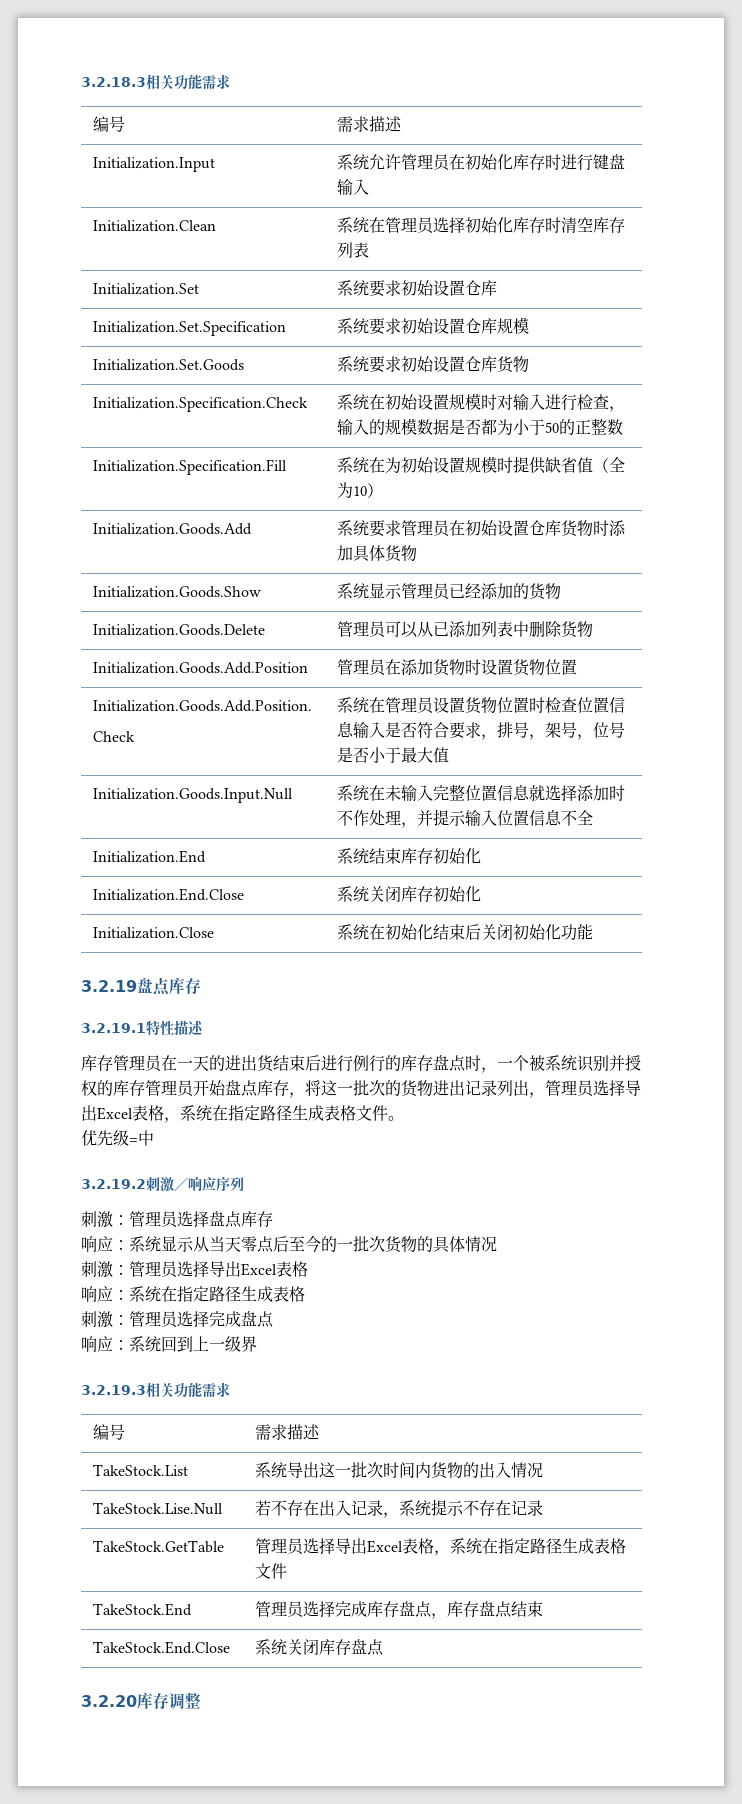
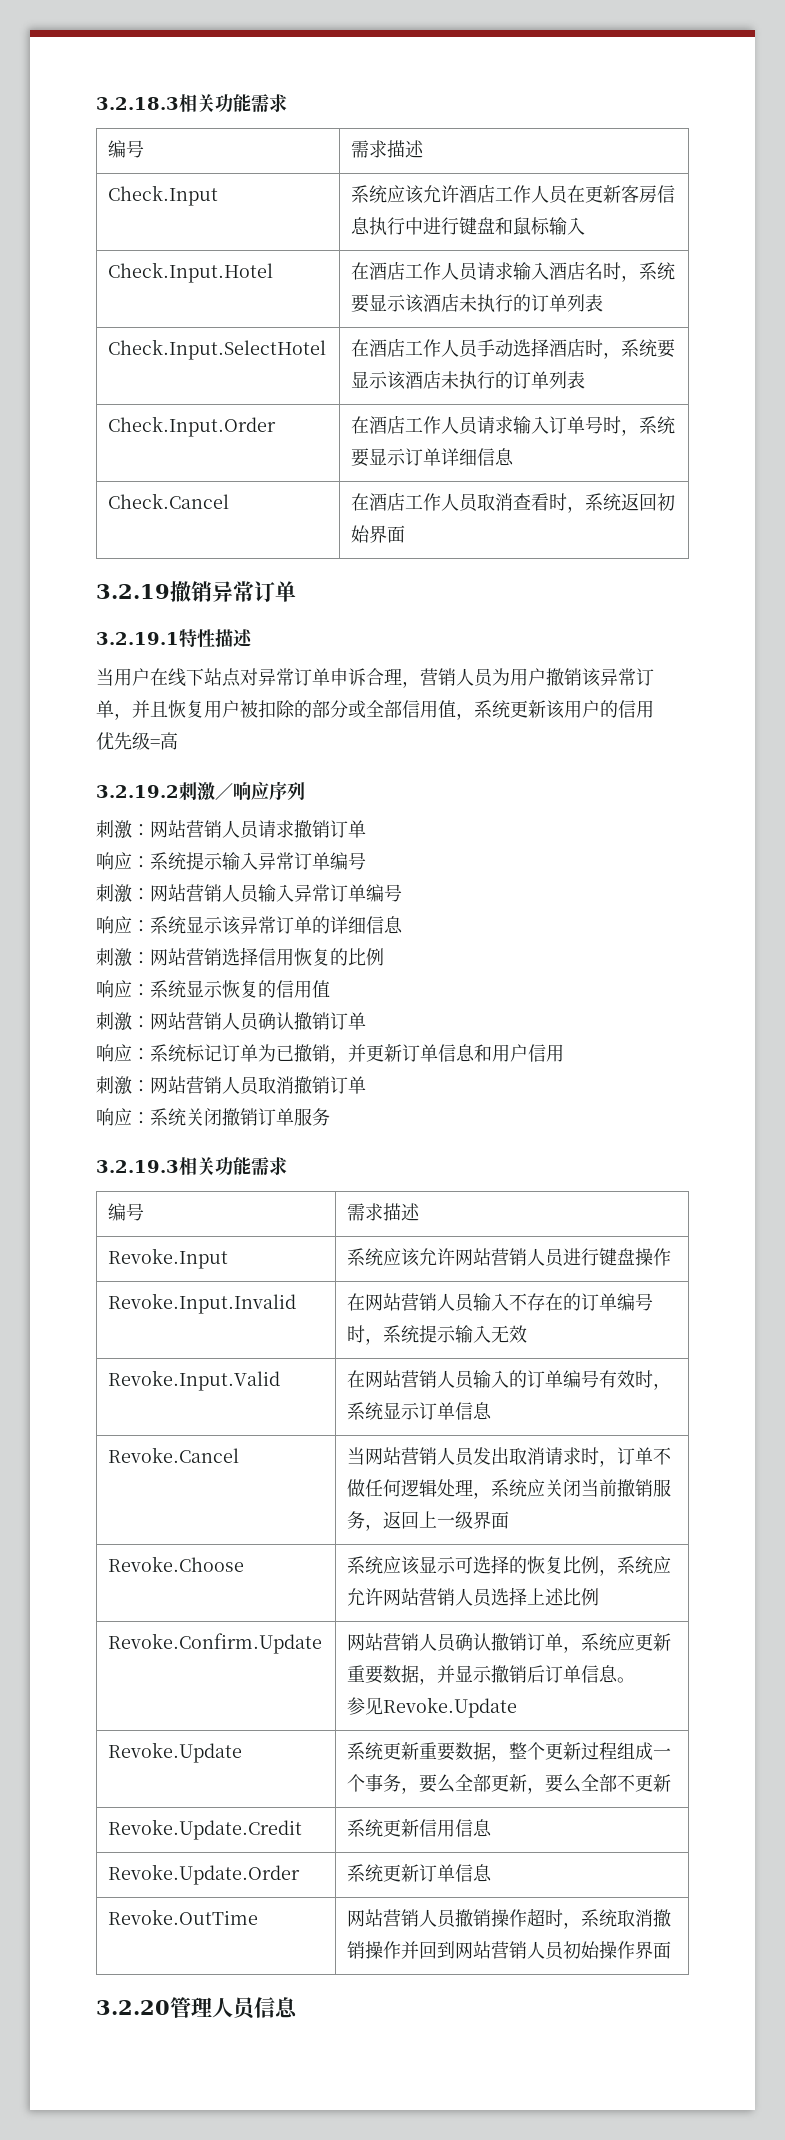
[93,157,216,172] [337,154,626,171] Initialization.Input | 系统允许管理员在初始化库存时进行键盘 -> [108,185,219,206] [351,184,676,204] [351,217,551,235] Check.Input | 系统应该允许酒店工作人员在更新客房信息执行中进行键盘和鼠标
[93,220,217,232] [337,217,626,234] [337,242,370,258] [93,283,200,295] [337,280,498,297] [93,321,287,336] [337,317,530,335] [93,359,245,371] [337,356,530,373] [93,397,309,412] [337,393,626,412] [337,418,624,435] [93,459,288,475] [337,456,626,474] [337,482,384,498] [93,523,253,535] [337,520,627,537] [337,545,418,562] [93,586,262,598] [337,583,562,600] [93,624,266,636] [337,621,594,638] [93,662,309,674] [337,659,578,676] [93,700,313,712] [93,731,136,742] [337,697,626,714] [337,722,626,740] [337,747,450,763] [93,788,294,803] [337,784,626,801] [337,809,594,828] [93,850,207,863] [337,848,482,864] [93,888,245,901] [337,886,482,902] [93,927,215,939] [337,924,594,941] [81,977,201,995] [81,1020,203,1035] [81,1055,641,1073] [81,1080,641,1098] [81,1105,404,1123] Initialization.Clean | 系统在管理员选择初始化库存时清空库存列表 // Initialization.Set | 系统要求初始设置仓库 // Initialization.Set.Specification | 系统要求初始设置仓库规模 // Initialization.Set.Goods | 系统要求初始设置仓库货物 // Initialization.Specification.Check | 系统在初始设置规模时对输入进行检查，输入的规模数据是否都为小于50的正整数 // Initialization.Specification.Fill | 系统在为初始设置规模时提供缺省值（全为10） // Initialization.Goods.Add | 系统要求管理员在初始设置仓库货物时添加具体货物 // Initialization.Goods.Show | 系统显示管理员已经添加的货物 // Initialization.Goods.Delete | 管理员可以从已添加列表中删除货物 // Initialization.Goods.Add.Position | 管理员在添加货物时设置货物位置 // Initialization.Goods.Add.Position. // Check | 系统在管理员设置货物位置时检查位置信息输入是否符合要求，排号，架号，位号是否小于最大值 // Initialization.Goods.Input.Null | 系统在未输入完整位置信息就选择添加时不作处理，并提示输入位置信息不全 // Initialization.End | 系统结束库存初始化 // Initialization.End.Close | 系统关闭库存初始化 // Initialization.Close | 系统在初始化结束后关闭初始化功能 // 3.2.19盘点库存 // 3.2.19.1特性描述 // 库存管理员在一天的进出货结束后进行例行的库存盘点时，一个被系统识别并授权的库存管理员开始盘点库存，将这一批次的货物进出记录列出，管理员选择导出Excel表格，系统在指定路径生成表格文件。 -> [108,262,274,283] [351,261,676,282] [351,293,604,313] [108,339,327,360] [351,338,676,359] [351,370,586,390] [108,416,277,437] [351,415,676,436] [351,448,515,467] [108,493,230,509] [351,492,676,513] [351,525,406,543] [96,581,296,602] [96,629,253,648] [96,668,654,688] [96,700,654,720] Check.Input.Hotel | 在酒店工作人员请求输入酒店名时，系统要显示该酒店未执行的订单列表 // Check.Input.SelectHotel | 在酒店工作人员手动选择酒店时，系统要显示该酒店未执行的订单列表 // Check.Input.Order | 在酒店工作人员请求输入订单号时，系统要显示订单详细信息 // Check.Cancel | 在酒店工作人员取消查看时，系统返回初始界面 // 3.2.19撤销异常订单 // 3.2.19.1特性描述 // 当用户在线下站点对异常订单申诉合理，营销人员为用户撤销该异常订单，并且恢复用户被扣除的部分或全部信用值，系统更新该用户的信用
[138,1130,154,1146] 中 -> [160,732,178,750] 高
[129,1211,273,1228] [81,1235,497,1253] [81,1261,308,1278] [81,1286,305,1302] [81,1311,274,1328] [81,1336,257,1352] 管理员选择盘点库存 // 响应：系统显示从当天零点后至今的一批次货物的具体情况 // 刺激：管理员选择导出Excel表格 // 响应：系统在指定路径生成表格 // 刺激：管理员选择完成盘点 // 响应：系统回到上一级界 -> [150,820,366,839] [96,852,366,870] [96,884,402,903] [96,916,403,935] [96,947,384,967] [96,980,330,998] [96,1012,366,1031] [96,1044,564,1064] [96,1076,366,1095] [96,1108,330,1126] 网站营销人员请求撤销订单 // 响应：系统提示输入异常订单编号 // 刺激：网站营销人员输入异常订单编号 // 响应：系统显示该异常订单的详细信息 // 刺激：网站营销选择信用恢复的比例 // 响应：系统显示恢复的信用值 // 刺激：网站营销人员确认撤销订单 // 响应：系统标记订单为已撤销，并更新订单信息和用户信用 // 刺激：网站营销人员取消撤销订单 // 响应：系统关闭撤销订单服务
[93,1464,189,1476] [255,1462,544,1479] [93,1502,224,1515] [255,1499,544,1518] [93,1540,225,1553] [255,1538,627,1556] [255,1563,288,1579] [93,1603,193,1616] [255,1601,544,1619] [93,1641,231,1654] [255,1639,385,1656] [81,1692,201,1709] TakeStock.List | 系统导出这一批次时间内货物的出入情况 // TakeStock.Lise.Null | 若不存在出入记录，系统提示不存在记录 // TakeStock.GetTable | 管理员选择导出Excel表格，系统在指定路径生成表格文件 // TakeStock.End | 管理员选择完成库存盘点，库存盘点结束 // TakeStock.End.Close | 系统关闭库存盘点 // 3.2.20库存调整 -> [108,1248,229,1269] [347,1248,672,1267] [108,1293,297,1314] [347,1293,654,1312] [347,1325,528,1345] [108,1370,281,1391] [347,1370,672,1390] [347,1402,493,1420] [108,1447,240,1463] [347,1447,672,1467] [347,1479,672,1499] [347,1511,510,1531] [108,1556,245,1572] [347,1555,672,1576] [347,1587,600,1607] [108,1633,323,1654] [347,1633,672,1653] [347,1665,636,1685] [347,1697,518,1718] [108,1742,243,1763] [347,1742,672,1762] [347,1774,672,1794] [108,1819,303,1840] [347,1819,493,1837] [108,1864,301,1885] [347,1864,493,1882] [108,1909,259,1925] [347,1908,672,1929] [347,1941,672,1960] [96,1997,298,2020] Revoke.Input | 系统应该允许网站营销人员进行键盘操作 // Revoke.Input.Invalid | 在网站营销人员输入不存在的订单编号时，系统提示输入无效 // Revoke.Input.Valid | 在网站营销人员输入的订单编号有效时，系统显示订单信息 // Revoke.Cancel | 当网站营销人员发出取消请求时，订单不做任何逻辑处理，系统应关闭当前撤销服务，返回上一级界面 // Revoke.Choose | 系统应该显示可选择的恢复比例，系统应允许网站营销人员选择上述比例 // Revoke.Confirm.Update | 网站营销人员确认撤销订单，系统应更新重要数据，并显示撤销后订单信息。 // 参见Revoke.Update // Revoke.Update | 系统更新重要数据，整个更新过程组成一个事务，要么全部更新，要么全部不更新 // Revoke.Update.Credit | 系统更新信用信息 // Revoke.Update.Order | 系统更新订单信息 // Revoke.OutTime | 网站营销人员撤销操作超时，系统取消撤销操作并回到网站营销人员初始操作界面 // 3.2.20管理人员信息

